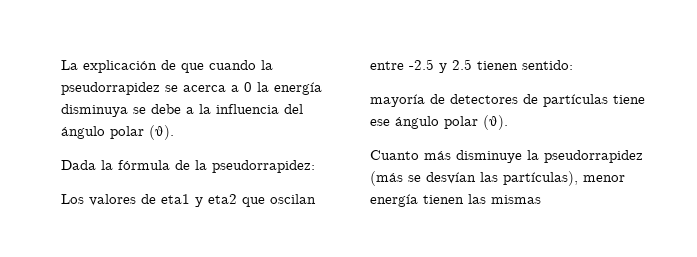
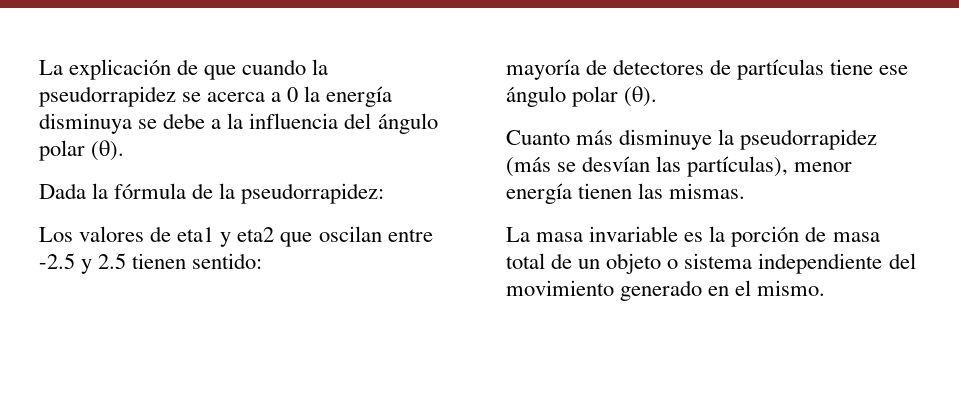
[491,195,541,204] mismas -> [669,183,746,199] [506,226,880,247] [506,253,916,274] [506,280,826,301] mismas. // La masa invariable es la porción de masa total de un objeto o sistema independiente del movimiento generado en el mismo.

